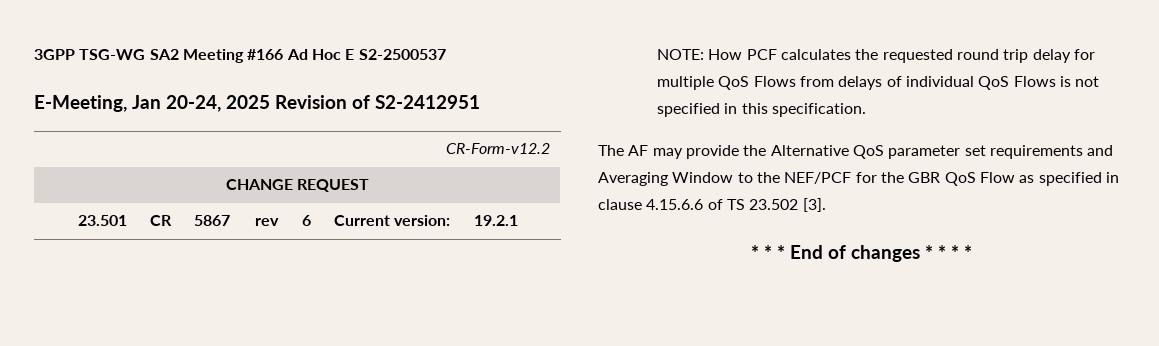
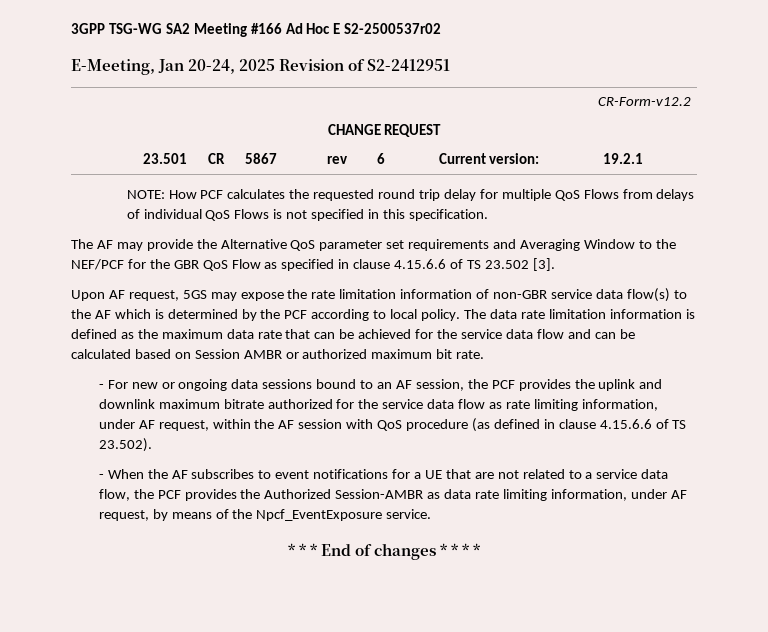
[358,49,446,60] S2-2500537 -> [344,23,442,34] S2-2500537r02
(826, 205) none -> [71,288,687,302] [71,309,695,321] [71,329,635,339] [71,349,485,359] [98,379,663,391] [98,399,658,411] [98,418,687,432] [98,438,152,452] [98,469,669,479] [98,489,687,501] [98,509,432,521] // Upon AF request, 5GS may expose the rate limitation information of non-GBR service data flow(s) to the AF which is determined by the PCF according to local policy. The data rate limitation information is defined as the maximum data rate that can be achieved for the service data flow and can be calculated based on Session AMBR or authorized maximum bit rate. // - For new or ongoing data sessions bound to an AF session, the PCF provides the uplink and downlink maximum bitrate authorized for the service data flow as rate limiting information, under AF request, within the AF session with QoS procedure (as defined in clause 4.15.6.6 of TS 23.502). // - When the AF subscribes to event notifications for a UE that are not related to a service data flow, the PCF provides the Authorized Session-AMBR as data rate limiting information, under AF request, by means of the Npcf_EventExposure service.

